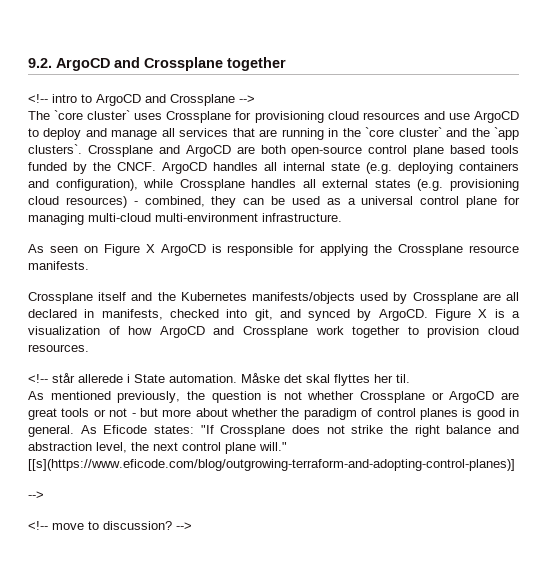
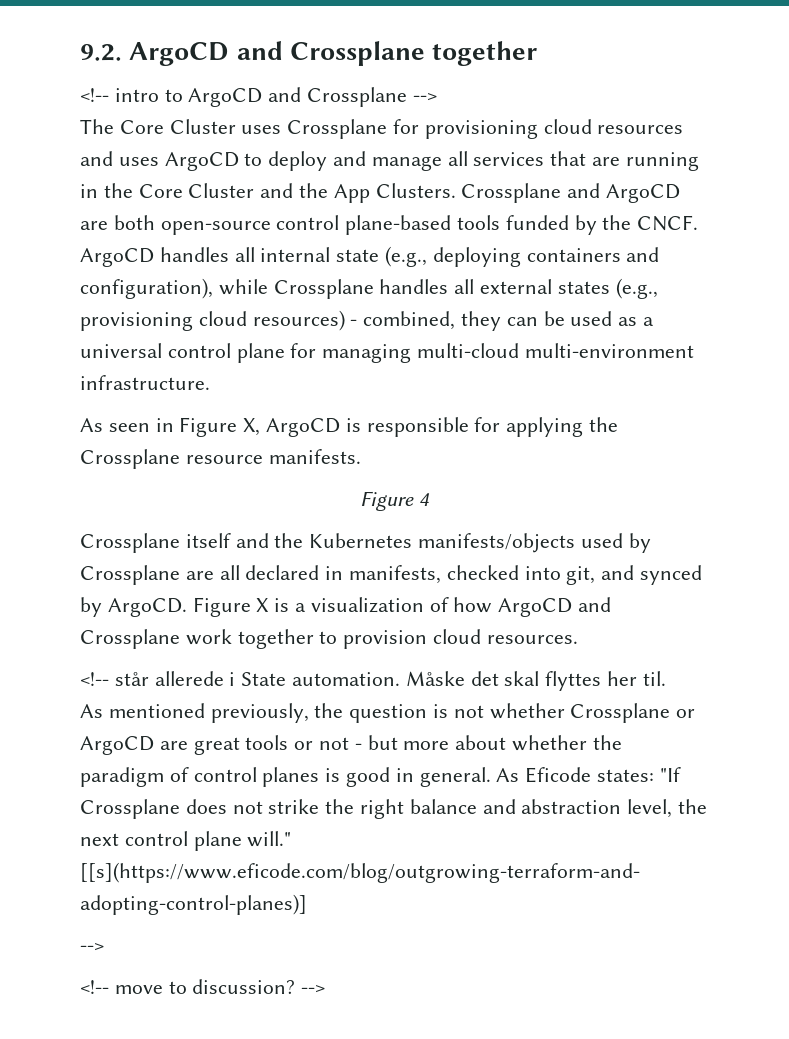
[54,110,131,120] `core cluster` -> [119,119,236,134] Core Cluster
[448,113,470,120] use -> [118,157,159,166] uses
[365,127,519,140] [28,144,82,154] `core cluster` and the `app clusters`. -> [138,183,456,203] Core Cluster and the App Clusters.
[413,145,486,157] plane based -> [345,215,452,235] plane-based
[366,162,392,174] (e.g. -> [385,246,428,267] (e.g.,
[417,179,444,191] (e.g. -> [615,278,658,299] (e.g.,
[83,244,155,256] on Figure X -> [155,417,261,437] in Figure X,
(89, 265) none -> [360,491,430,511] // Figure 4

